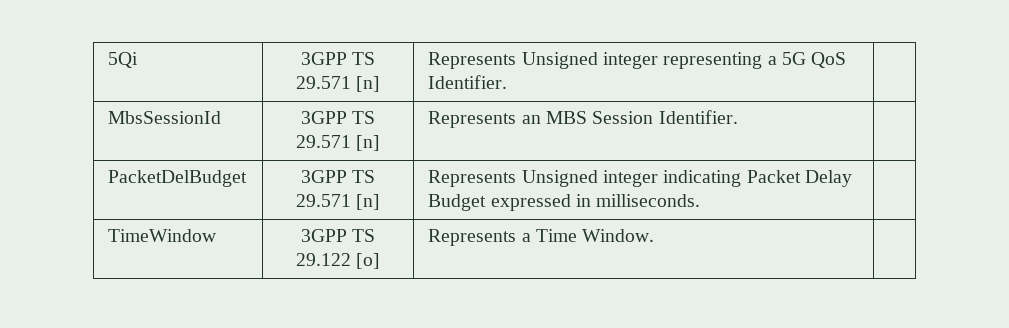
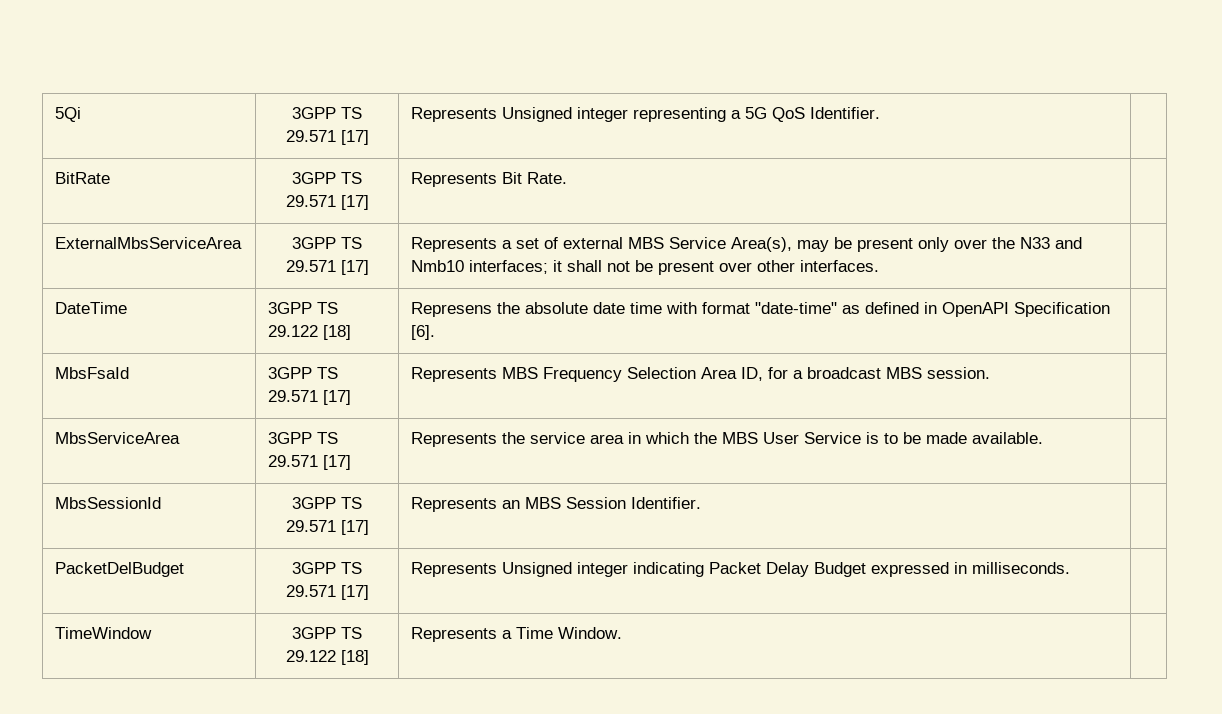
[356,76,381,92] [n] -> [340,130,369,145] [17]
(508, 82) none -> [55,172,111,184] [292,172,363,184] [285,195,369,210] [411,172,568,187] [55,237,243,249] [292,237,363,249] [285,260,369,275] [411,237,1083,252] [411,260,880,275] [55,302,128,314] [268,302,339,314] [268,325,352,340] [411,302,1111,317] [411,325,436,340] [55,367,130,379] [268,367,339,379] [268,390,352,405] [411,367,991,382] [55,432,181,444] [268,432,339,444] [268,455,352,470] [411,432,1044,447] // BitRate | 3GPP TS 29.571 [17] | Represents Bit Rate. | // ExternalMbsServiceArea | 3GPP TS 29.571 [17] | Represents a set of external MBS Service Area(s), may be present only over the N33 and Nmb10 interfaces; it shall not be present over other interfaces. | // DateTime | 3GPP TS 29.122 [18] | Represens the absolute date time with format "date-time" as defined in OpenAPI Specification [6]. | // MbsFsaId | 3GPP TS 29.571 [17] | Represents MBS Frequency Selection Area ID, for a broadcast MBS session. | // MbsServiceArea | 3GPP TS 29.571 [17] | Represents the service area in which the MBS User Service is to be made available. |
[356,135,381,151] [n] -> [340,520,369,535] [17]
[356,194,381,210] [n] -> [340,585,369,600] [17]
[356,253,381,269] [o] -> [340,650,369,665] [18]

